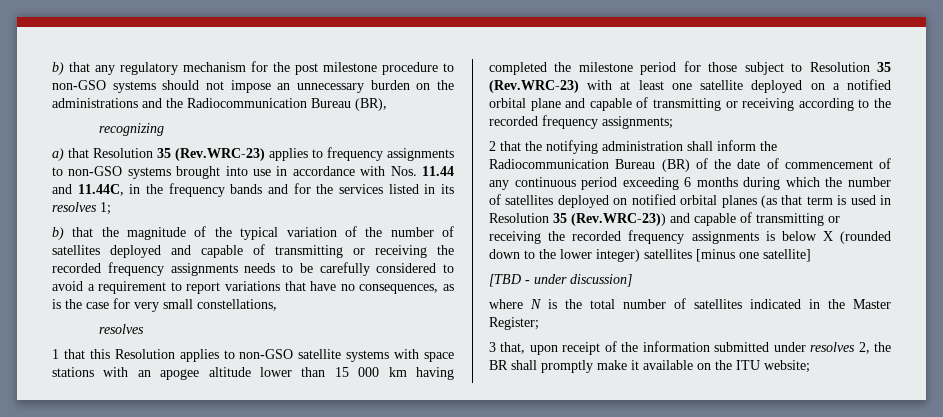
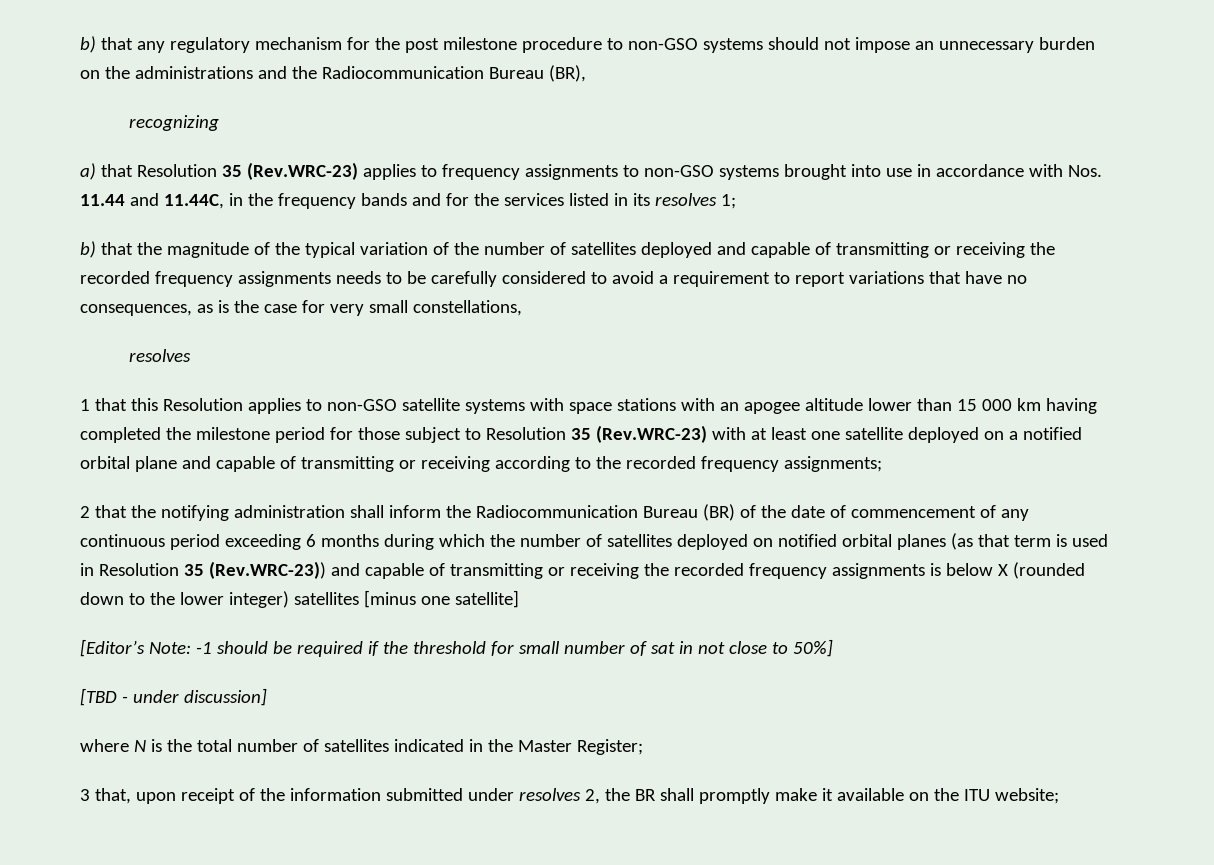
(811, 255) none -> [80,639,833,657] // [Editor’s Note: -1 should be required if the threshold for small number of sat in not close to 50%]

